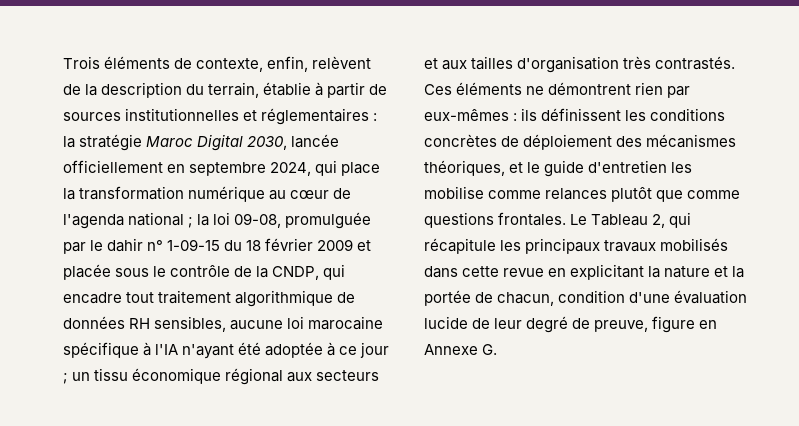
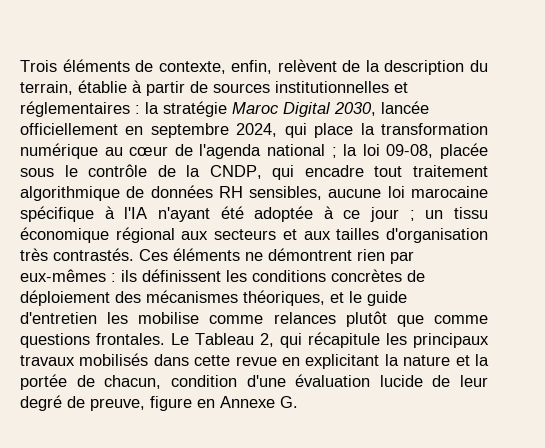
[285,212,372,229] [63,238,372,254] promulguée par le dahir n° 1-09-15 du 18 février 2009 et -> (434, 151) none

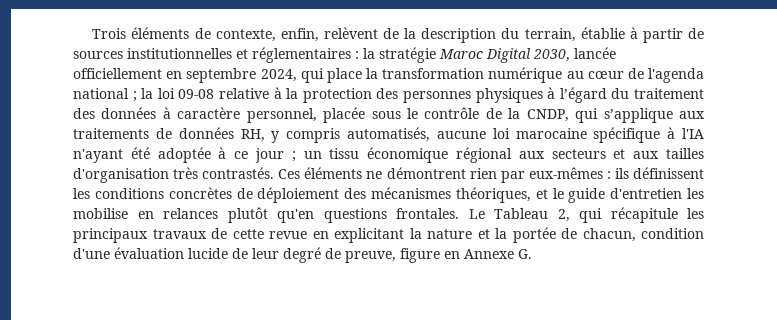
[386,144,434,158] 09-08, -> [178,87,705,103] [73,107,317,123] 09-08 relative à la protection des personnes physiques à l’égard du traitement des données à caractère personnel,
[304,165,488,177] [20,185,323,201] encadre tout traitement algorithmique de données RH sensibles, -> [603,108,706,123] [73,127,430,143] s’applique aux traitements de données RH, y compris automatisés,
[209,315,264,324] comme -> [137,211,154,219] en
[396,315,489,327] que comme -> [277,209,314,223] qu'en
[79,353,189,366] mobilisés dans -> [211,228,227,239] de

